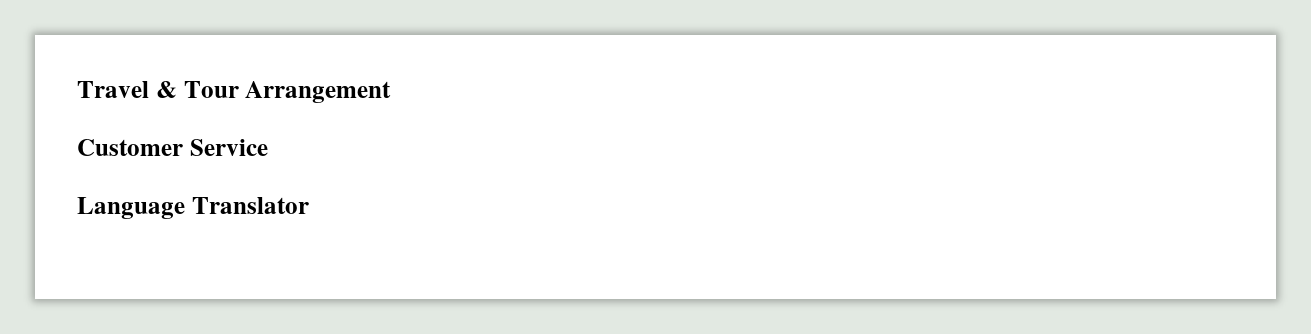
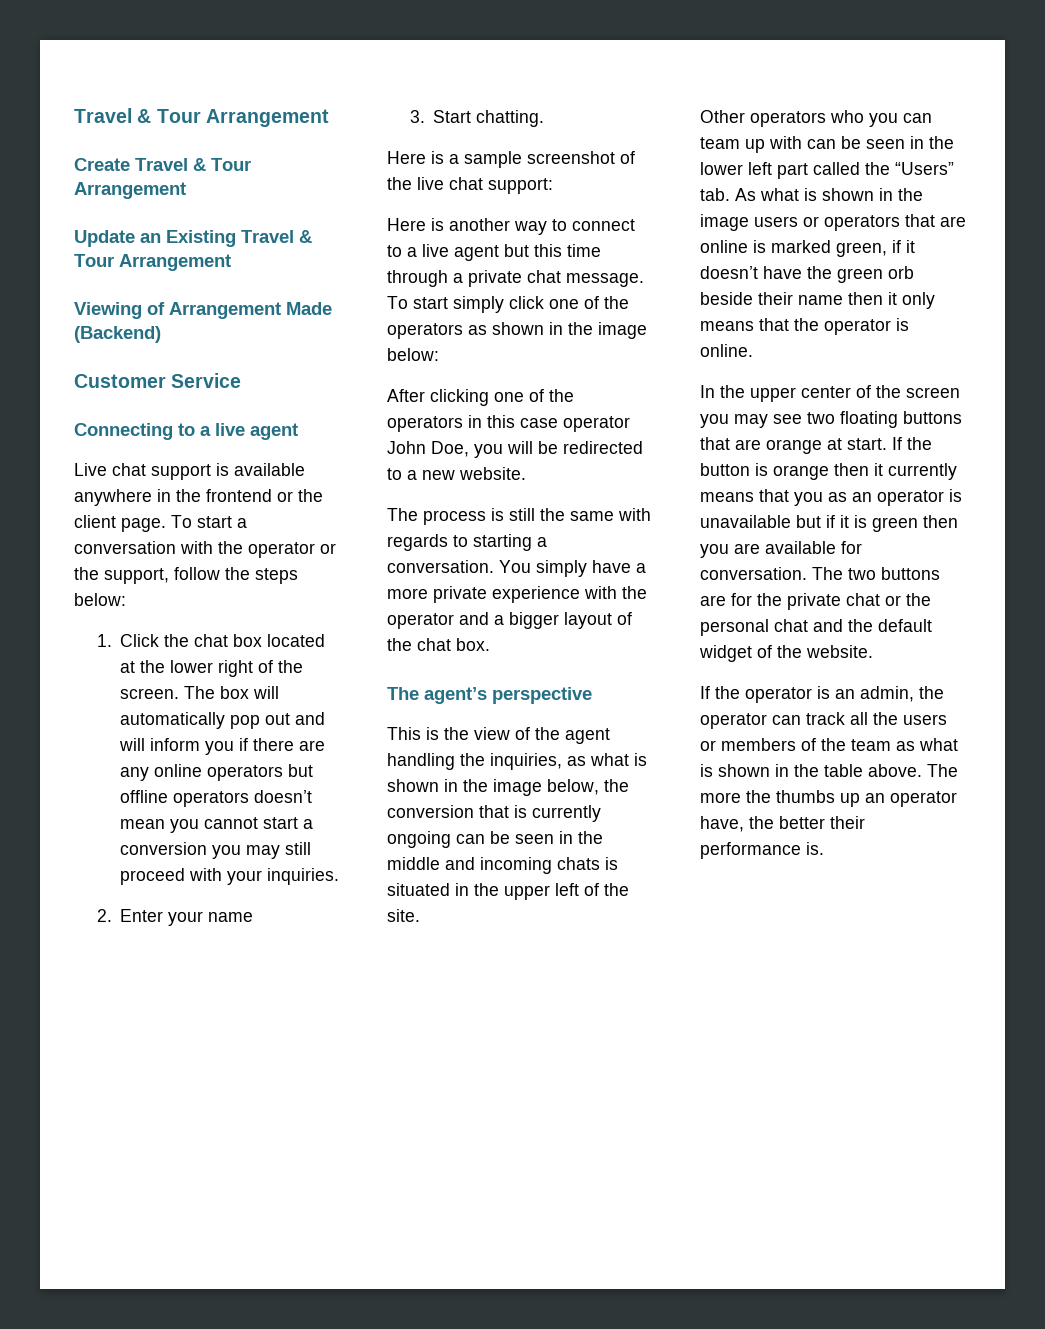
[77,81,392,103] [77,139,268,156] [77,197,309,219] Travel & Tour Arrangement // Customer Service // Language Translator -> [74,108,329,127] [74,158,251,171] [74,182,186,199] [74,230,312,247] [74,254,231,271] [74,302,332,319] [74,326,161,343] [74,373,242,388] [74,423,298,440] [74,463,305,480] [74,489,323,506] [74,515,247,532] [74,541,336,558] [74,567,298,584] [74,593,126,606] [96,634,326,647] [120,660,304,677] [120,686,280,699] [120,712,326,729] [119,738,326,755] [120,764,314,781] [120,790,313,807] [120,817,314,833] [120,842,312,859] [120,868,340,885] [96,909,254,926] [409,110,545,127] [387,151,635,168] [387,177,553,194] [387,218,635,235] [387,244,601,261] [387,270,644,287] [387,296,629,313] [387,322,647,339] [387,348,439,361] [387,389,574,406] [387,415,630,432] [387,441,643,458] [387,467,526,480] [387,508,651,525] [387,534,547,551] [387,560,646,577] [387,586,647,603] [387,612,632,629] [387,638,490,651] [387,687,592,704] [387,727,610,744] [387,753,647,770] [387,779,629,796] [387,805,601,822] [387,831,603,848] [387,857,618,874] [387,883,629,900] [387,909,420,922] [700,110,932,127] [700,136,954,153] [700,162,954,179] [700,188,923,201] [700,214,966,231] [700,240,915,257] [700,266,914,283] [700,292,935,309] [700,318,909,335] [700,344,753,357] [700,385,960,402] [700,411,962,428] [700,437,932,454] [700,463,957,480] [700,489,962,506] [700,515,958,532] [700,541,862,558] [700,567,940,580] [700,593,931,610] [700,619,932,636] [699,645,873,662] [700,686,944,703] [700,712,947,729] [700,738,958,751] [700,764,958,777] [700,790,957,807] [700,816,865,832] [700,842,824,859] Travel & Tour Arrangement // Create Travel & Tour Arrangement // Update an Existing Travel & Tour Arrangement // Viewing of Arrangement Made (Backend) // Customer Service // Connecting to a live agent // Live chat support is available anywhere in the frontend or the client page. To start a conversation with the operator or the support, follow the steps below: // 1. Click the chat box located at the lower right of the screen. The box will automatically pop out and will inform you if there are any online operators but offline operators doesn’t mean you cannot start a conversion you may still proceed with your inquiries. // 2. Enter your name // 3. Start chatting. // Here is a sample screenshot of the live chat support: // Here is another way to connect to a live agent but this time through a private chat message. To start simply click one of the operators as shown in the image below: // After clicking one of the operators in this case operator John Doe, you will be redirected to a new website. // The process is still the same with regards to starting a conversation. You simply have a more private experience with the operator and a bigger layout of the chat box. // The agent’s perspective // This is the view of the agent handling the inquiries, as what is shown in the image below, the conversion that is currently ongoing can be seen in the middle and incoming chats is situated in the upper left of the site. // Other operators who you can team up with can be seen in the lower left part called the “Users” tab. As what is shown in the image users or operators that are online is marked green, if it doesn’t have the green orb beside their name then it only means that the operator is online. // In the upper center of the screen you may see two floating buttons that are orange at start. If the button is orange then it currently means that you as an operator is unavailable but if it is green then you are available for conversation. The two buttons are for the private chat or the personal chat and the default widget of the website. // If the operator is an admin, the operator can track all the users or members of the team as what is shown in the table above. The more the thumbs up an operator have, the better their performance is.

